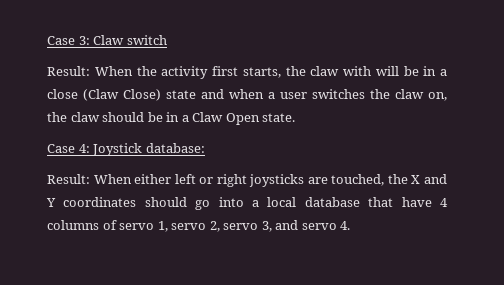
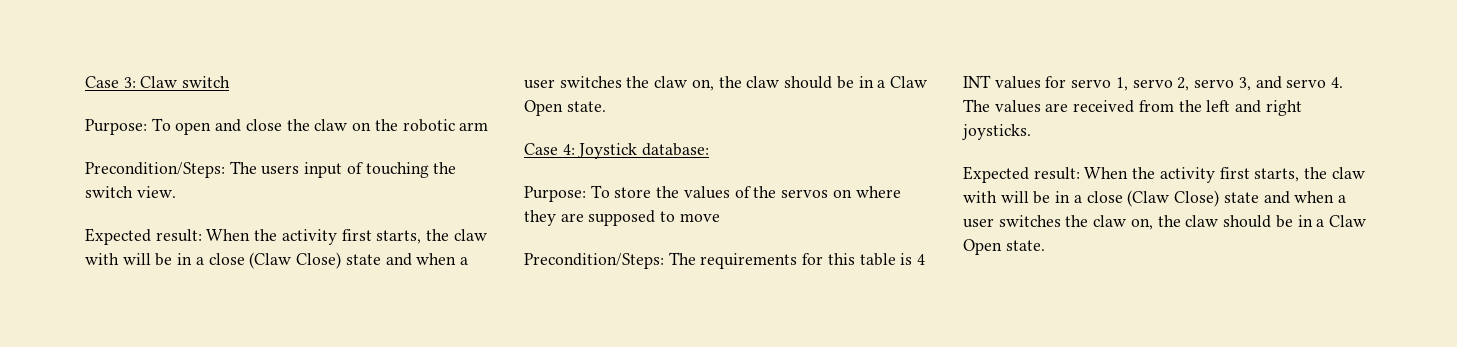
[47,66,90,76] Result: -> [85,118,489,135] [85,161,457,178] [85,186,176,198] [85,228,202,245] Purpose: To open and close the claw on the robotic arm // Precondition/Steps: The users input of touching the switch view. // Expected result:
[47,174,448,187] [46,197,448,210] [47,220,117,230] Result: When either left or right joysticks are touched, the X and Y coordinates should go into a local database that have 4 columns of -> [524,185,901,202] [524,210,720,226] [524,252,926,269] [963,75,1067,89] Purpose: To store the values of the servos on where they are supposed to move // Precondition/Steps: The requirements for this table is 4 INT values for
(351, 225) none -> [963,99,1302,116] [962,124,1031,140] [963,166,1365,183] [963,190,1346,207] [963,215,1366,230] [963,239,1045,255] The values are received from the left and right joysticks. // Expected result: When the activity first starts, the claw with will be in a close (Claw Close) state and when a user switches the claw on, the claw should be in a Claw Open state.

